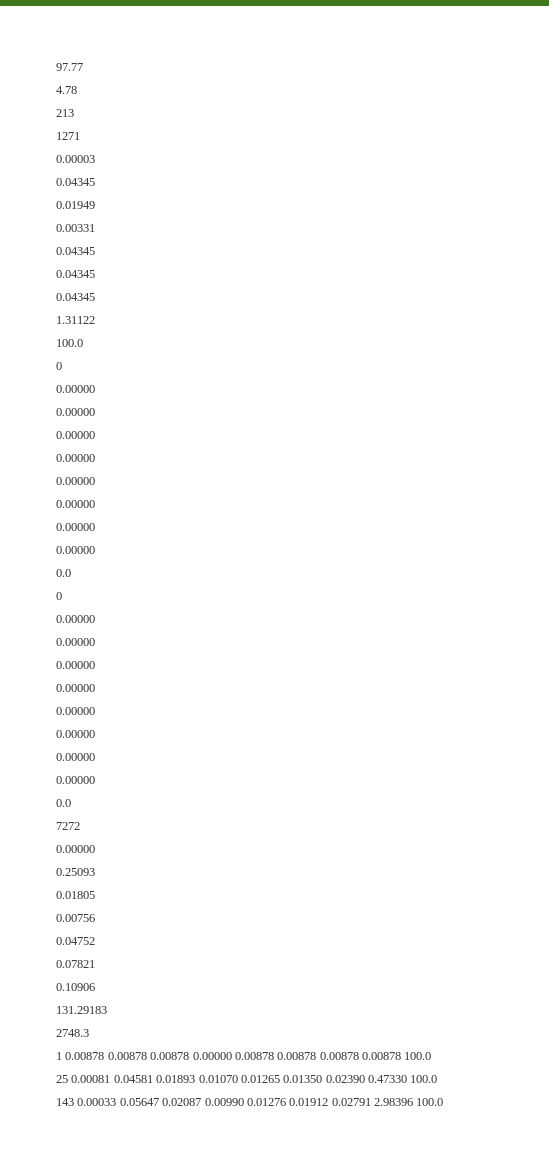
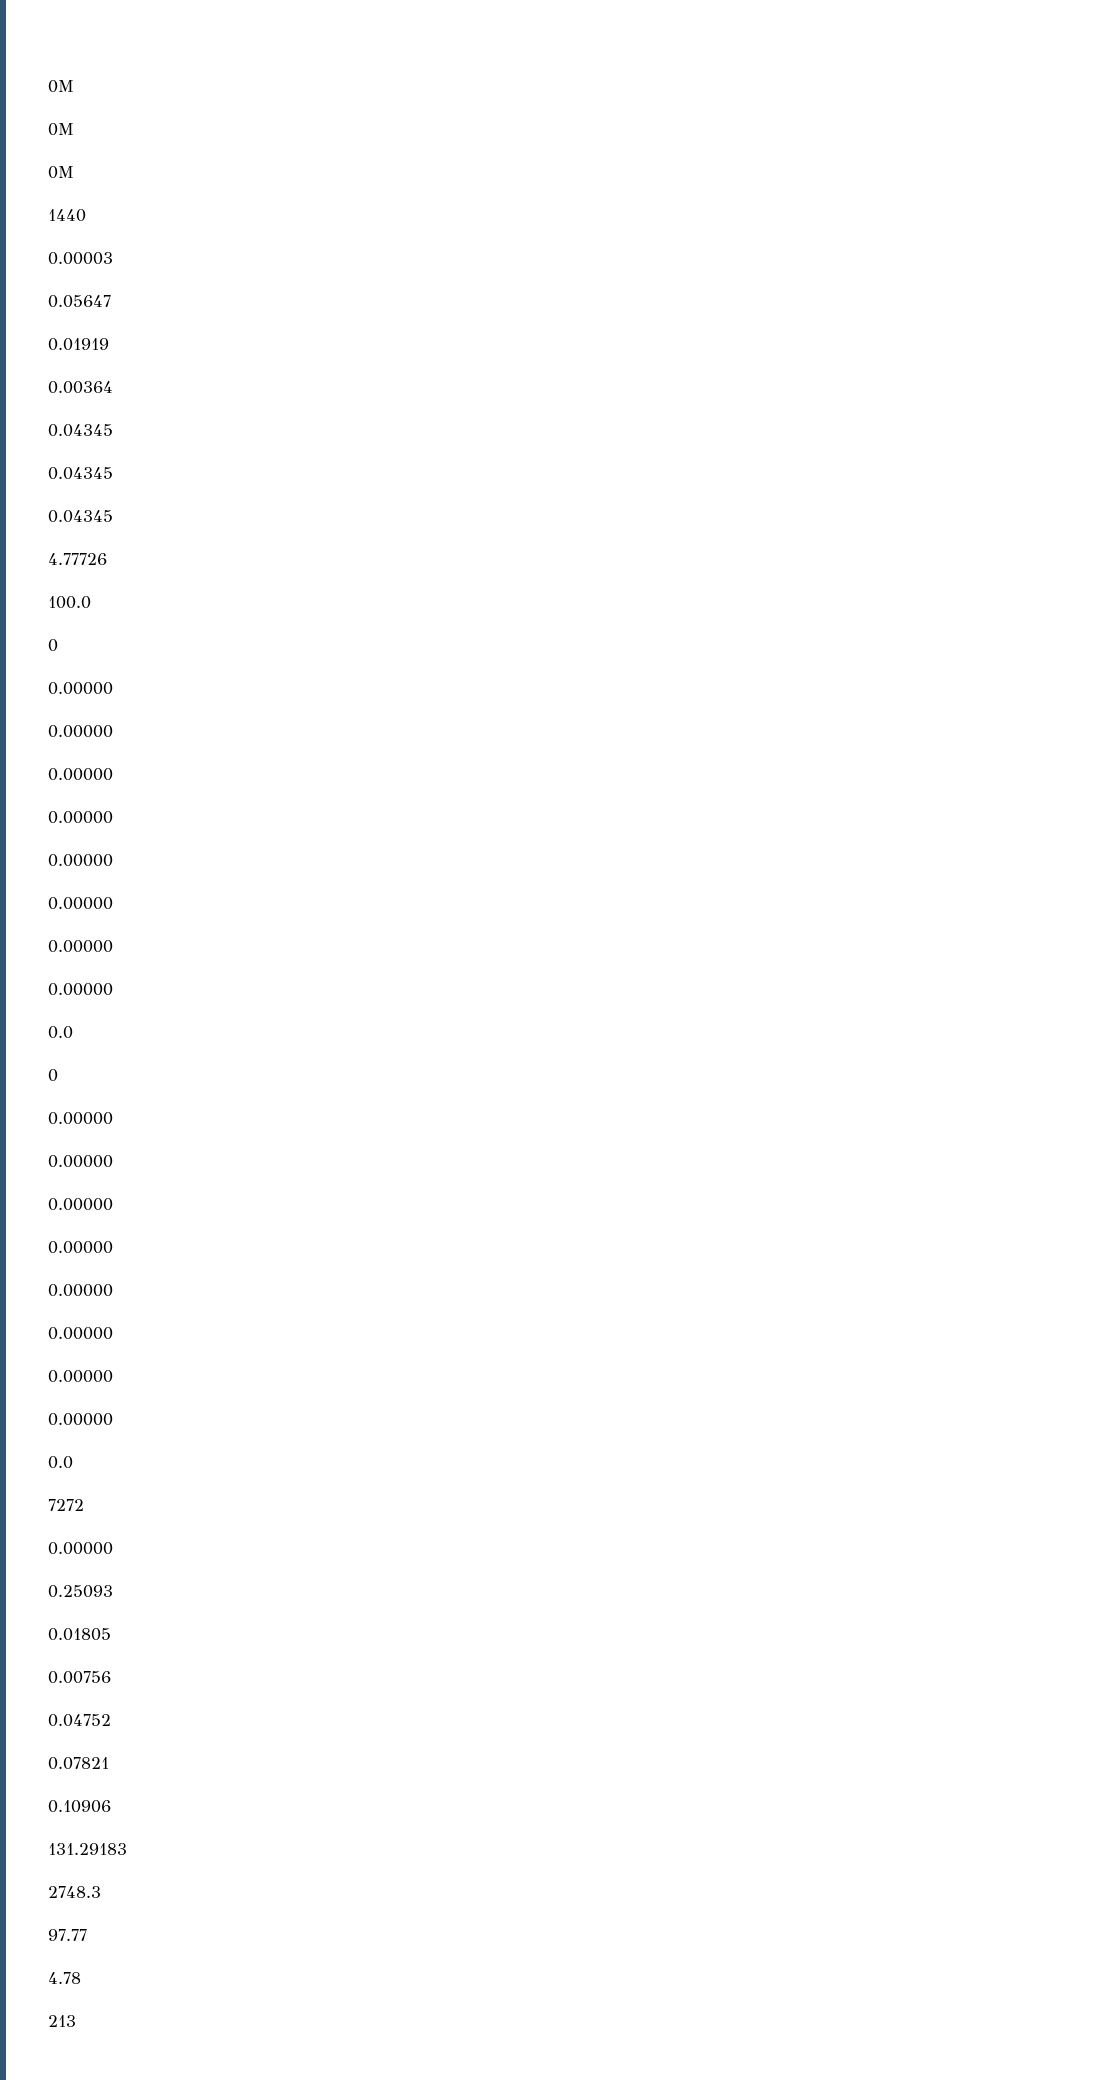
[56,63,83,71] [56,86,77,94] [56,109,74,117] [56,132,80,140] [56,155,95,163] [56,178,95,186] [56,201,95,209] [56,224,95,232] 97.77 // 4.78 // 213 // 1271 // 0.00003 // 0.04345 // 0.01949 // 0.00331 -> [48,80,74,93] [48,123,74,136] [48,166,74,179] [48,209,86,222] [48,252,113,265] [48,295,111,308] [48,338,109,351] [48,381,113,394] 0M // 0M // 0M // 1440 // 0.00003 // 0.05647 // 0.01919 // 0.00364
[56,316,95,324] 1.31122 -> [48,553,107,565] 4.77726
[56,1052,432,1060] [56,1075,438,1083] [56,1098,444,1106] 1 0.00878 0.00878 0.00878 0.00000 0.00878 0.00878 0.00878 0.00878 100.0 // 25 0.00081 0.04581 0.01893 0.01070 0.01265 0.01350 0.02390 0.47330 100.0 // 143 0.00033 0.05647 0.02087 0.00990 0.01276 0.01912 0.02791 2.98396 100.0 -> [48,1929,87,1941] [48,1972,81,1984] [48,2015,76,2027] 97.77 // 4.78 // 213

